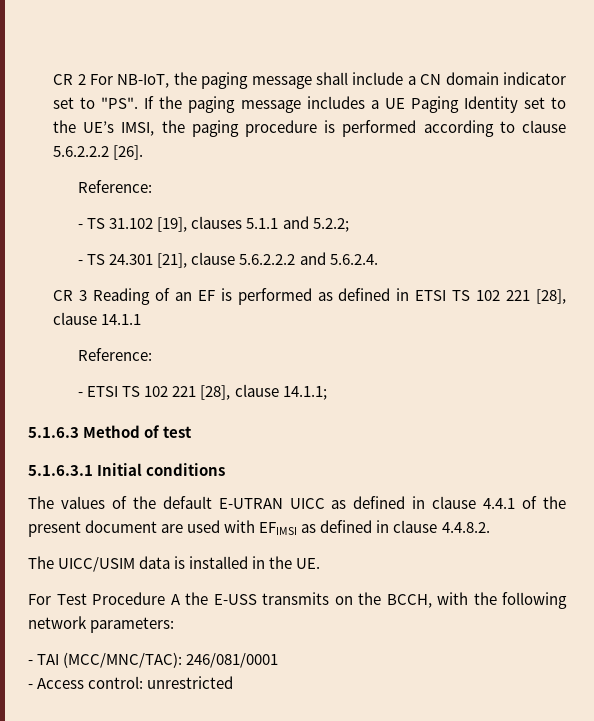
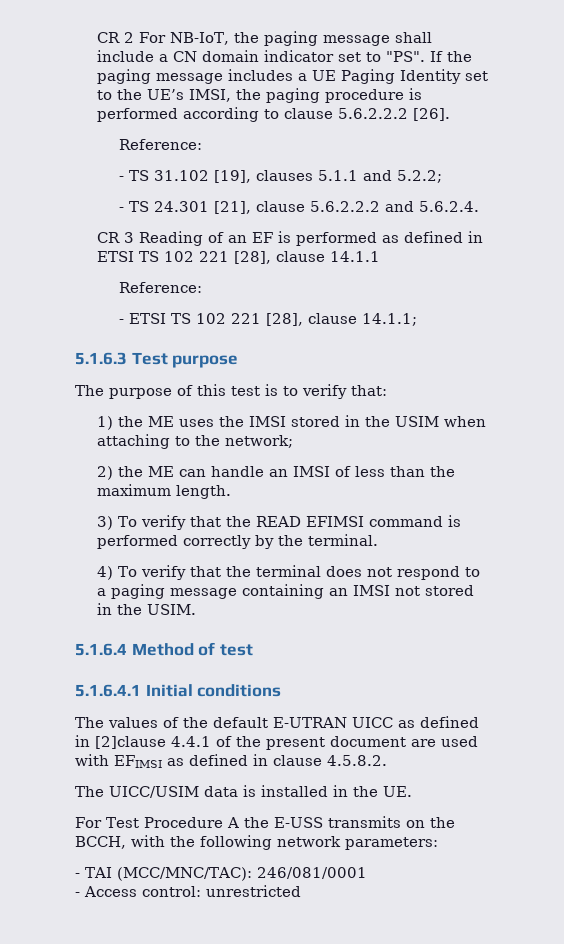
(79, 432) none -> [131,352,239,368] [75,384,387,399] [97,415,487,430] [97,434,294,449] [97,466,456,480] [97,484,232,499] [97,515,462,530] [97,534,379,549] [97,565,481,580] [97,584,475,599] [97,603,197,615] [75,643,127,656] Test purpose // The purpose of this test is to verify that: // 1) the ME uses the IMSI stored in the USIM when attaching to the network; // 2) the ME can handle an IMSI of less than the maximum length. // 3) To verify that the READ EFIMSI command is performed correctly by the terminal. // 4) To verify that the terminal does not respond to a paging message containing an IMSI not stored in the USIM. // 5.1.6.4
[28,465,93,476] 5.1.6.3.1 -> [75,684,141,697] 5.1.6.4.1
[432,496,477,509] clause -> [95,736,166,749] [2]clause
[441,522,490,533] 4.4.8.2. -> [327,755,387,766] 4.5.8.2.

